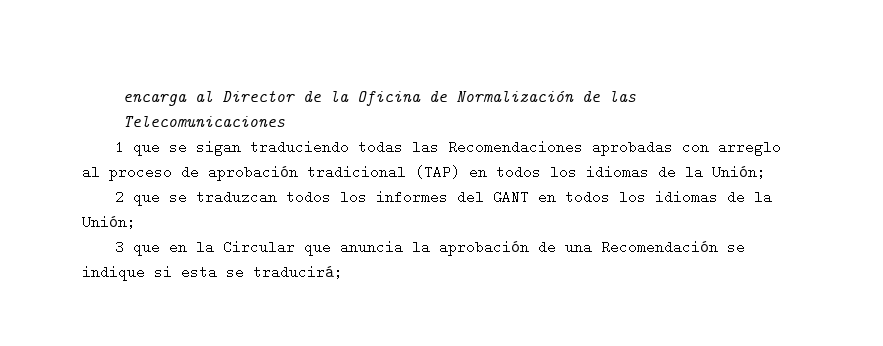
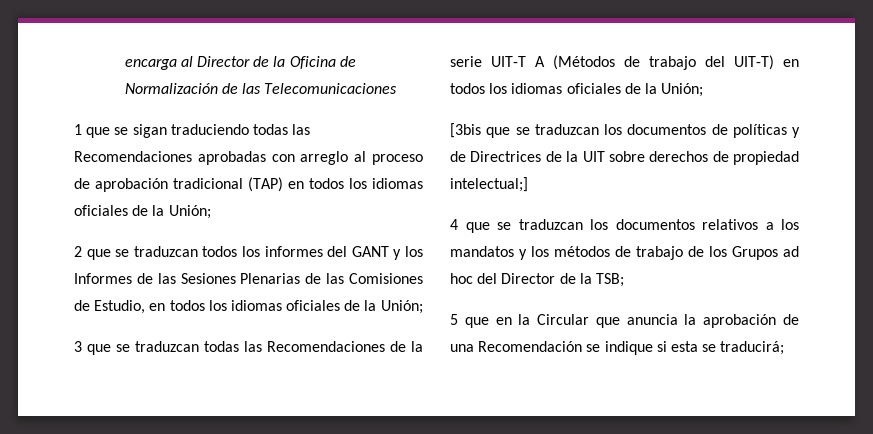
(649, 172) none -> [74,205,128,216] oficiales
[538,190,719,204] en todos los idiomas -> [393,246,423,260] [74,273,423,284] [74,300,341,314] y los Informes de las Sesiones Plenarias de las Comisiones de Estudio, en todos los idiomas oficiales
(161, 248) none -> [116,341,423,352] [450,55,799,70] [450,83,704,97] [450,123,800,138] [450,151,799,165] [450,177,528,192] [450,219,799,233] [450,246,799,260] [450,273,624,287] [450,314,489,328] se traduzcan todas las Recomendaciones de la serie UIT-T A (Métodos de trabajo del UIT-T) en todos los idiomas oficiales de la Unión; // [3bis que se traduzcan los documentos de políticas y de Directrices de la UIT sobre derechos de propiedad intelectual;] // 4 que se traduzcan los documentos relativos a los mandatos y los métodos de trabajo de los Grupos ad hoc del Director de la TSB; // 5 que

